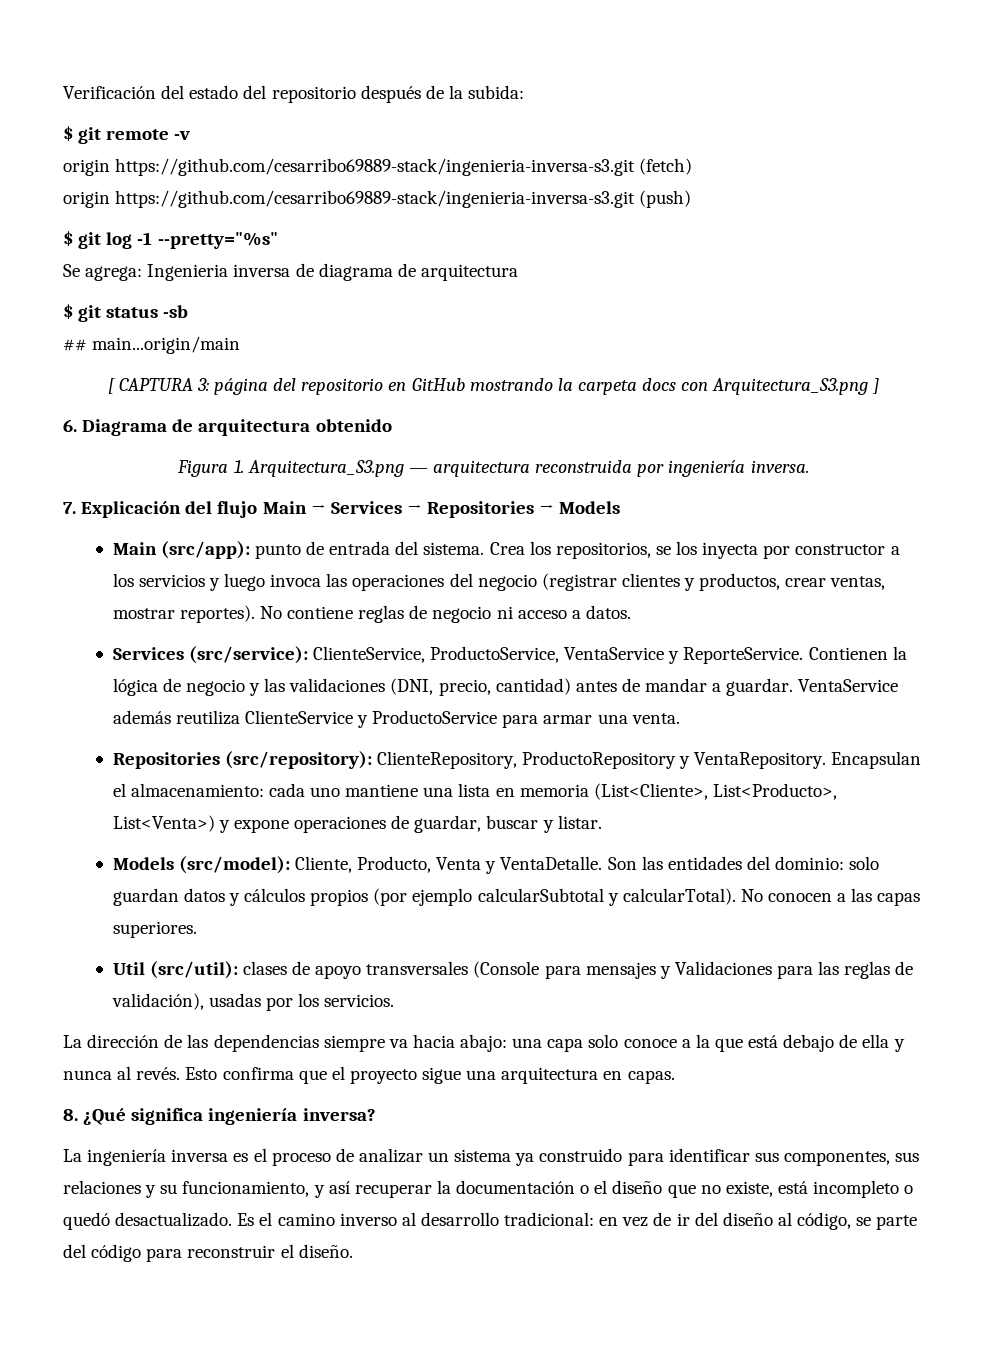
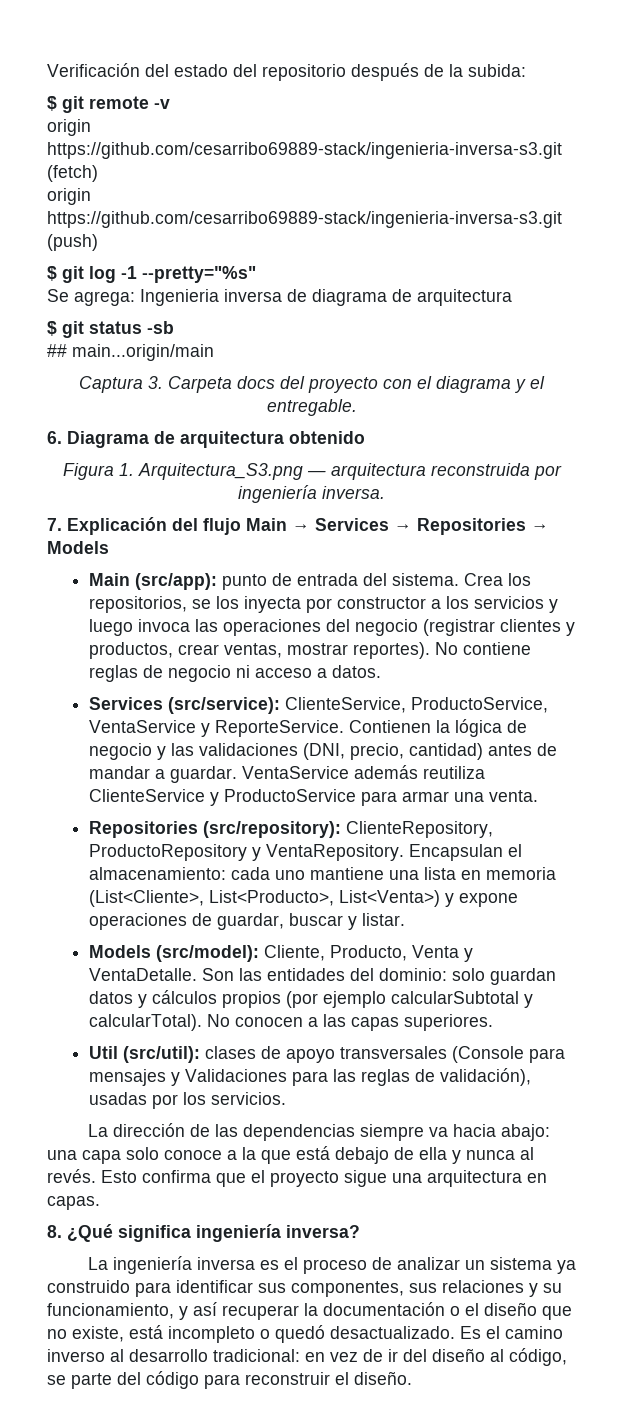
[107,378,880,395] [ CAPTURA 3: página del repositorio en GitHub mostrando la carpeta docs con Arquitectura_S3.png ] -> [79,376,545,393] [266,399,357,416] Captura 3. Carpeta docs del proyecto con el diagrama y el entregable.

